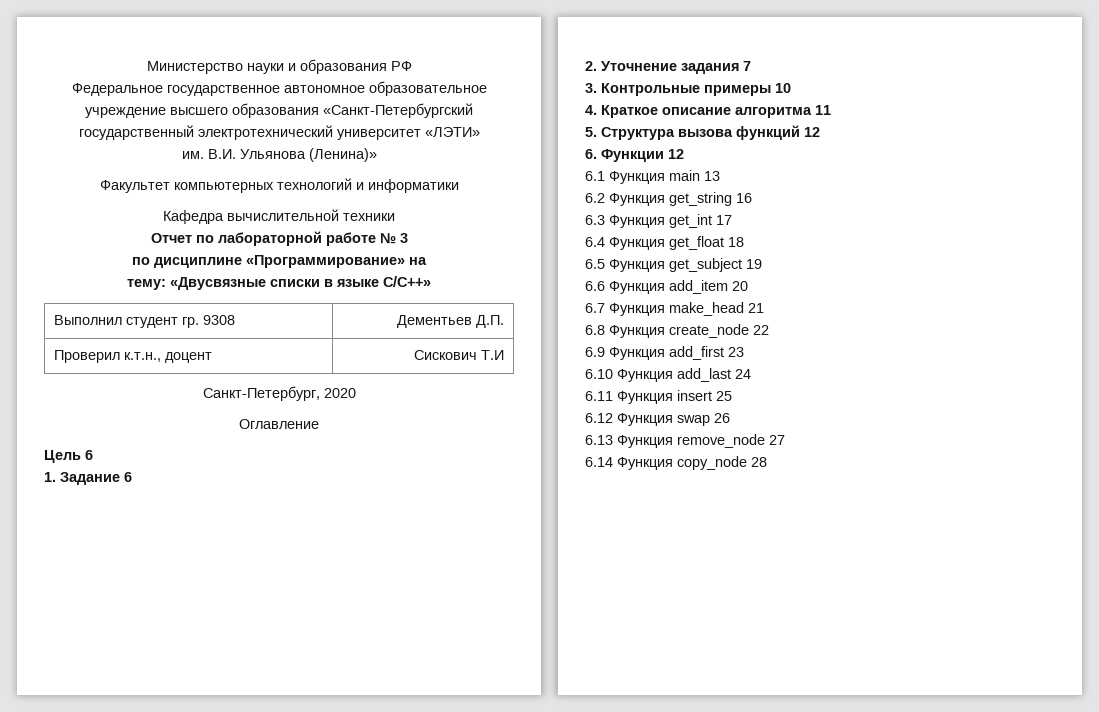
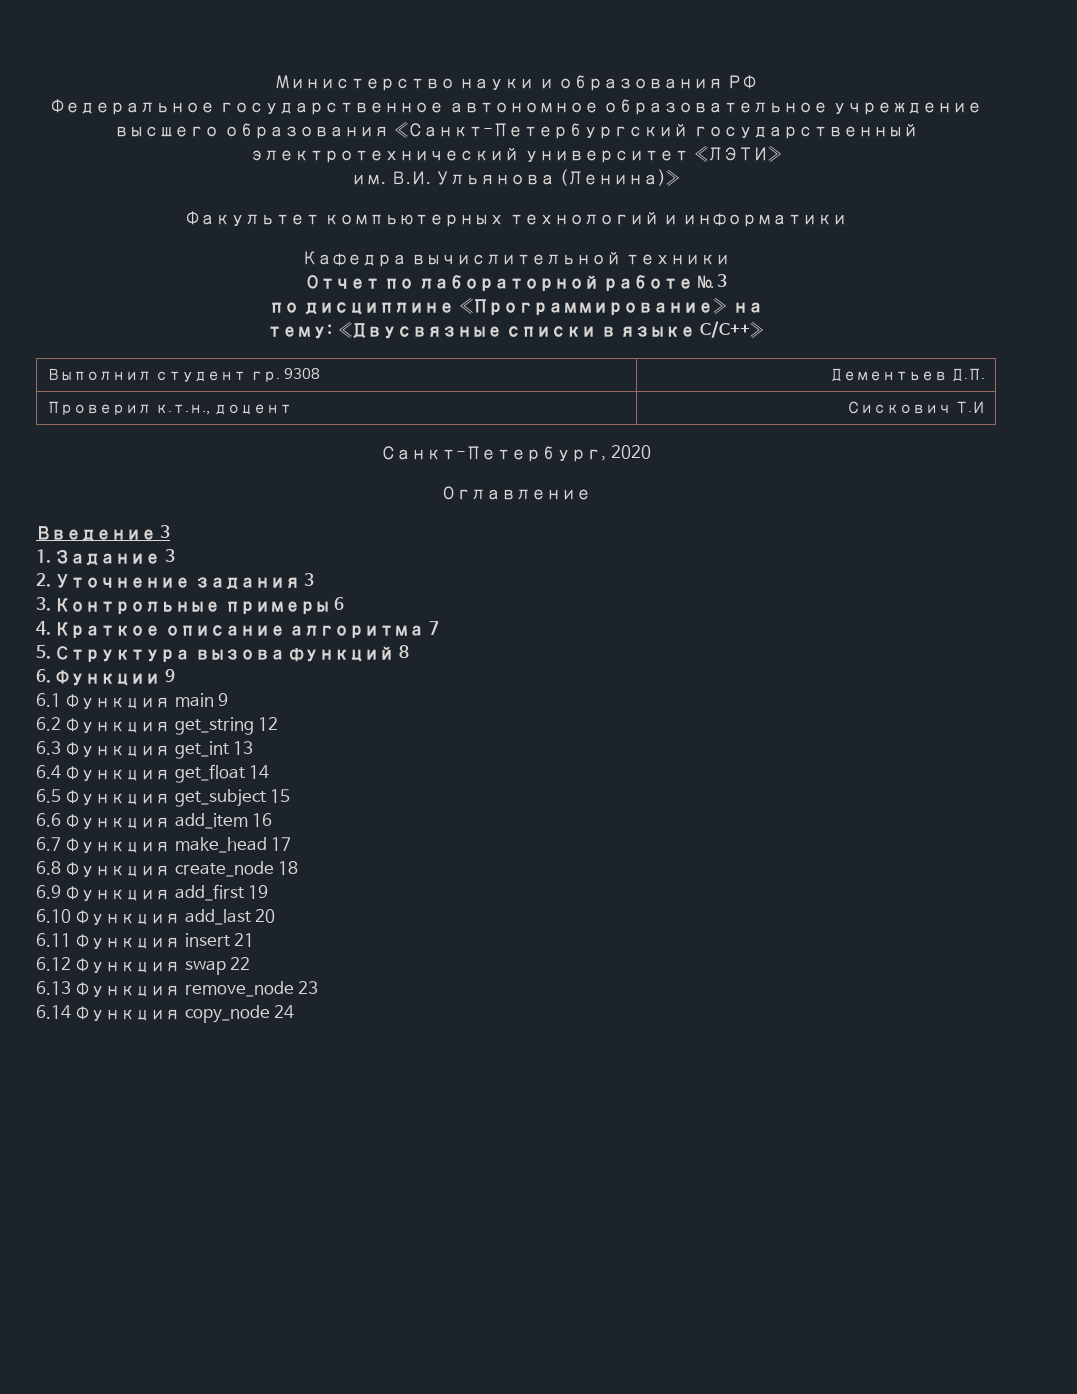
[44,450,93,463] Цель 6 -> [36,525,171,542] Введение 3
[124,472,132,482] 6 -> [164,549,175,562] 3
[743,61,751,71] 7 -> [304,573,315,586] 3
[775,83,791,93] 10 -> [334,597,345,610] 6
[815,105,831,115] 11 -> [428,621,439,635] 7
[804,127,820,137] 12 -> [398,645,409,659] 8
[668,149,684,159] 12 -> [164,669,175,683] 9
[704,171,720,181] 13 -> [218,693,229,706] 9
[736,193,752,203] 16 -> [258,717,279,731] 12
[716,215,732,225] 17 -> [233,741,254,755] 13
[728,237,744,247] 18 -> [249,765,270,779] 14
[746,259,762,269] 19 -> [270,789,291,803] 15
[732,281,748,291] 20 -> [252,813,273,827] 16
[748,303,764,313] 21 -> [271,837,292,851] 17
[753,325,769,335] 22 -> [278,861,299,875] 18
[728,347,744,357] 23 -> [248,885,269,899] 19
[735,369,751,379] 24 -> [255,909,276,923] 20
[716,391,732,401] 25 -> [234,933,255,947] 21
[714,413,730,423] 26 -> [230,957,251,970] 22
[769,435,785,445] 27 -> [298,981,319,994] 23
[751,457,767,467] 28 -> [274,1005,295,1018] 24

